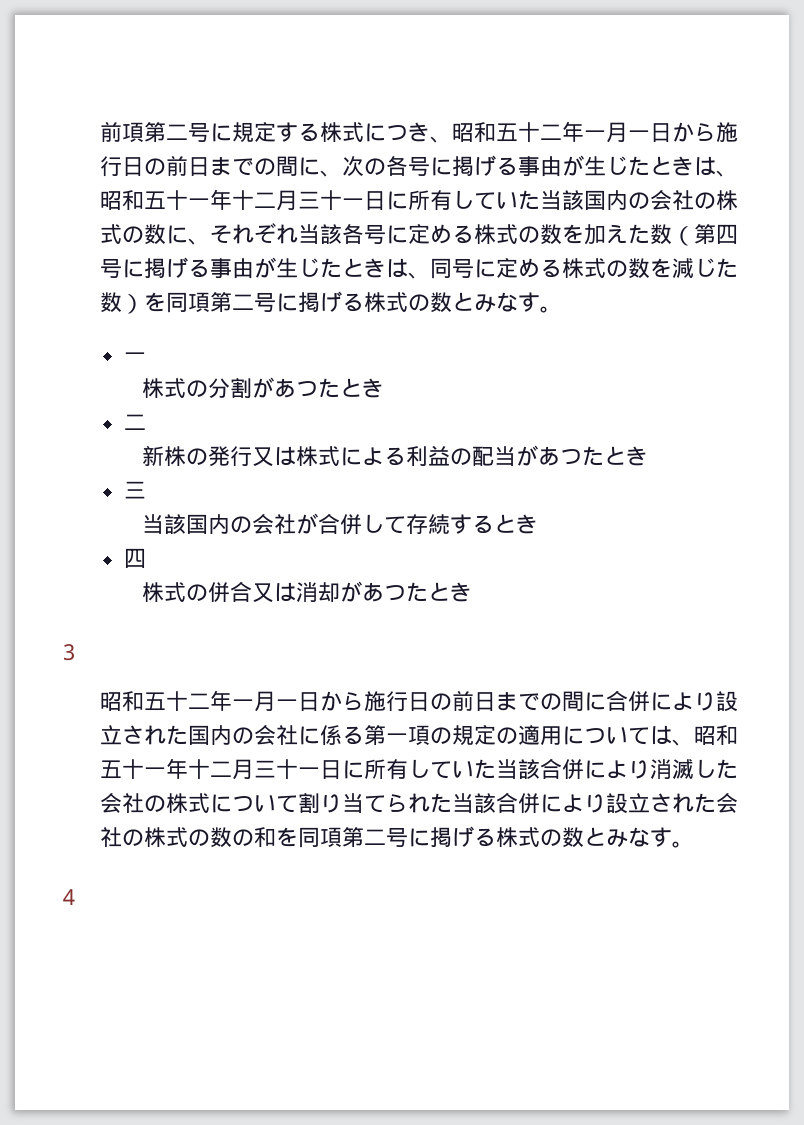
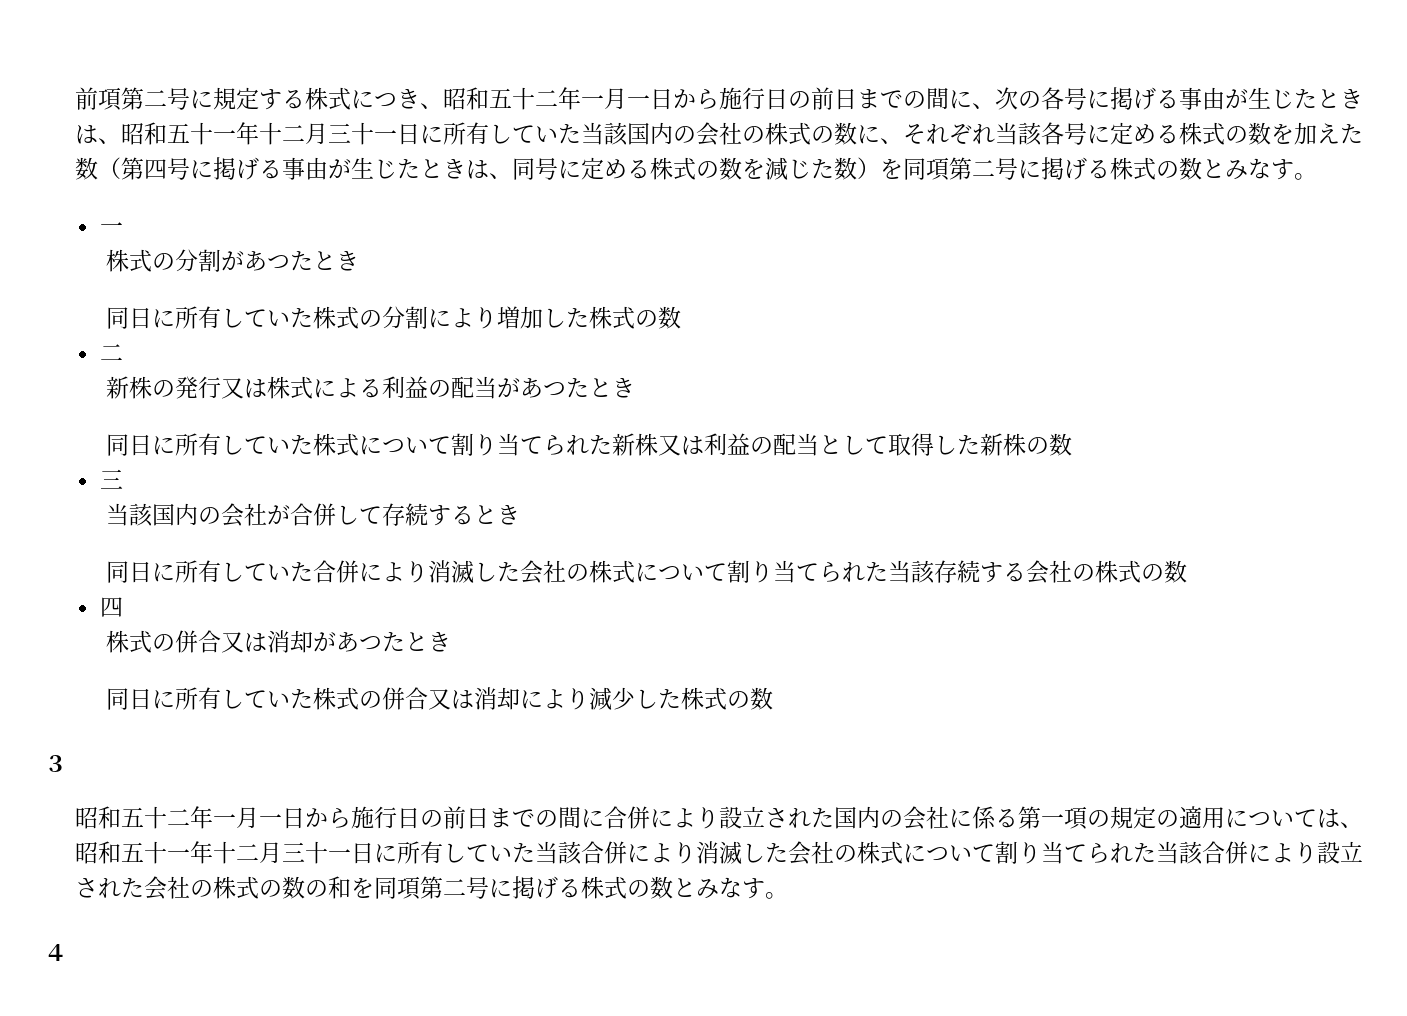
(385, 388) none -> [105,306,681,329] // 同日に所有していた株式の分割により増加した株式の数
(649, 456) none -> [105,433,1072,456] // 同日に所有していた株式について割り当てられた新株又は利益の配当として取得した新株の数
(539, 524) none -> [105,560,1187,584] // 同日に所有していた合併により消滅した会社の株式について割り当てられた当該存続する会社の株式の数
(473, 592) none -> [105,687,773,710] // 同日に所有していた株式の併合又は消却により減少した株式の数

